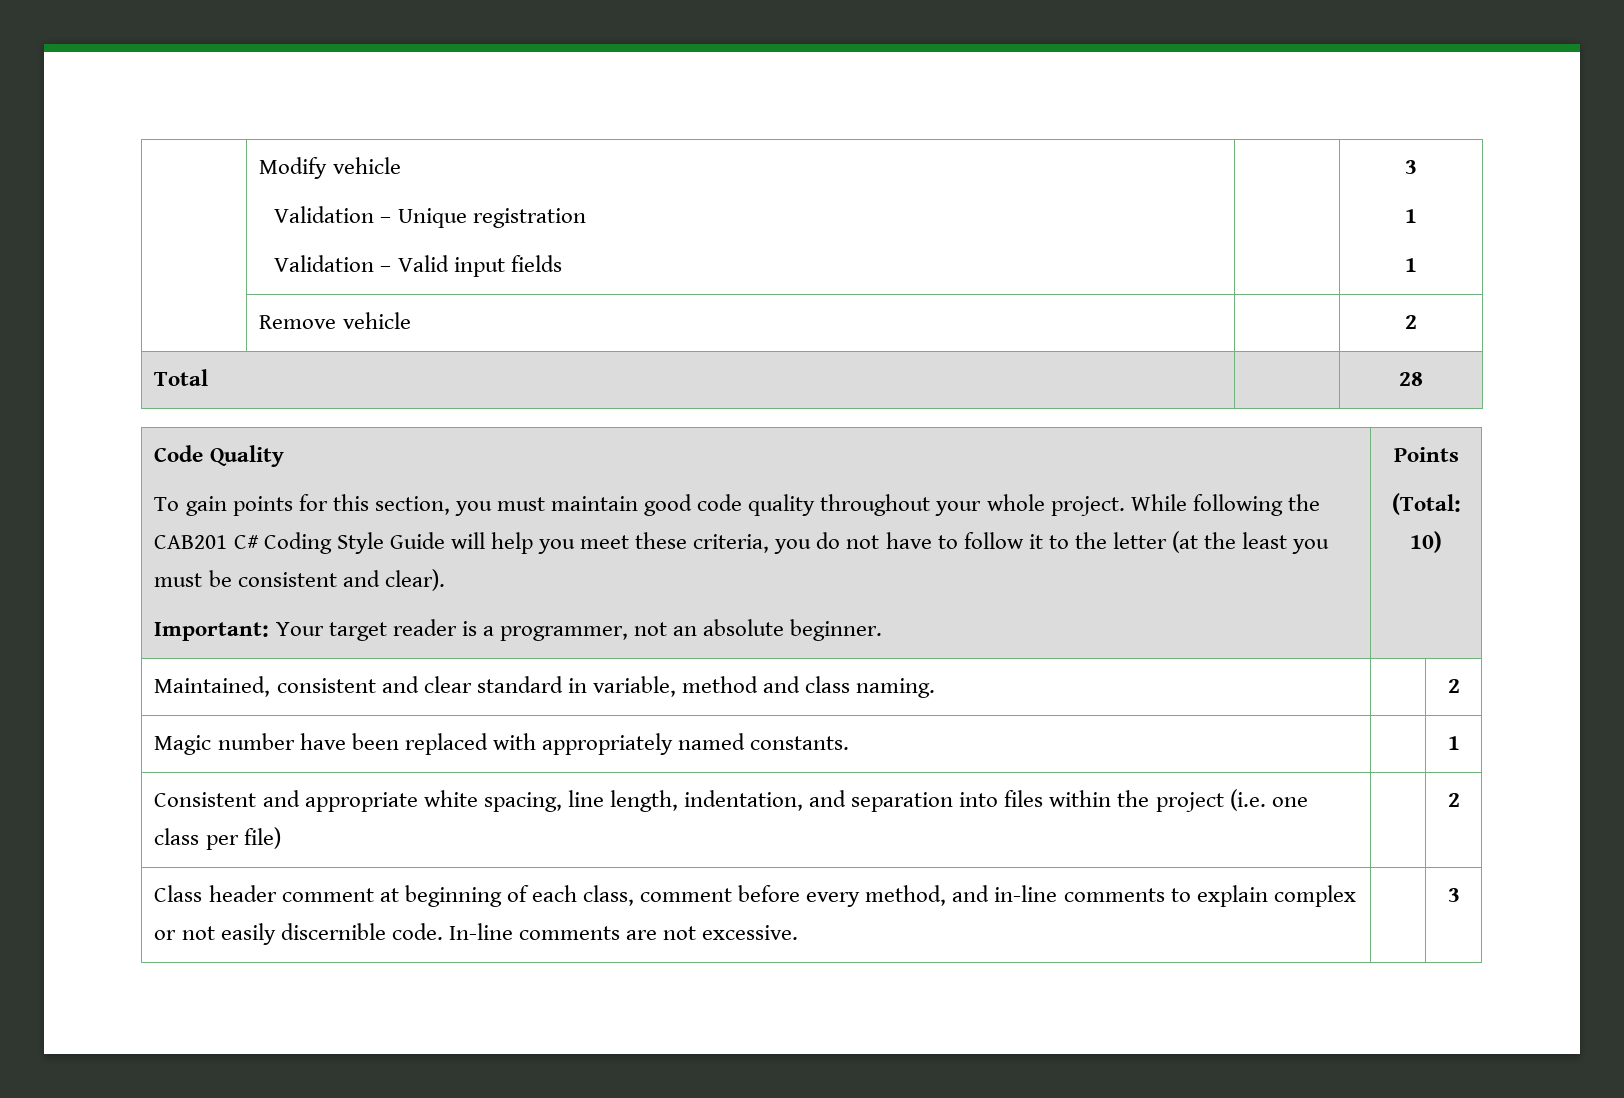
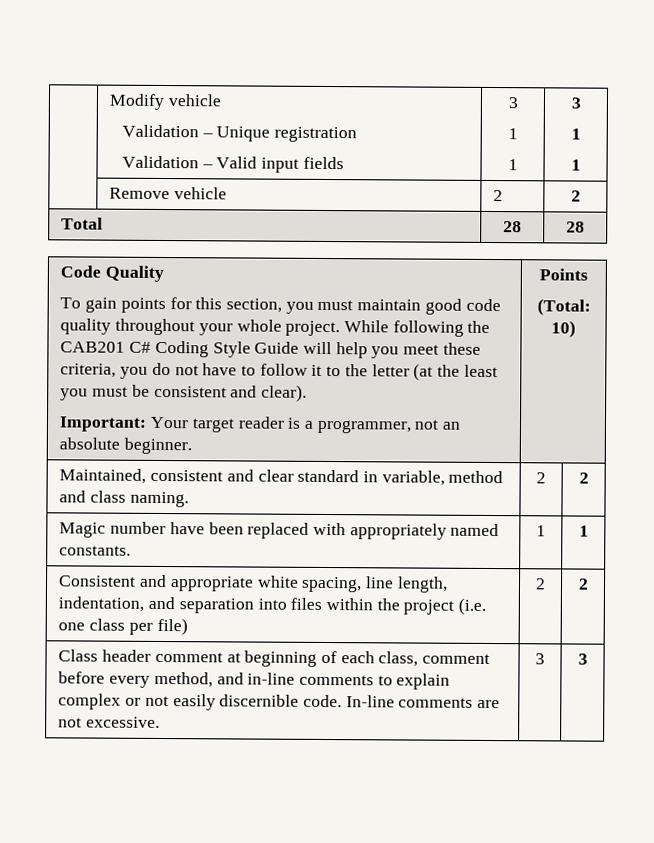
(562, 263) none -> [507,97,518,109] [507,128,518,140] [507,159,518,171] 3 // 1 // 1
(411, 320) none -> [493,190,504,202] 2
(209, 377) none -> [503,221,522,233] 28
(936, 688) none -> [536,472,546,484] 2
(850, 743) none -> [536,525,546,537] 1
(281, 838) none -> [535,578,546,590] 2
(799, 932) none -> [535,653,545,665] 3

